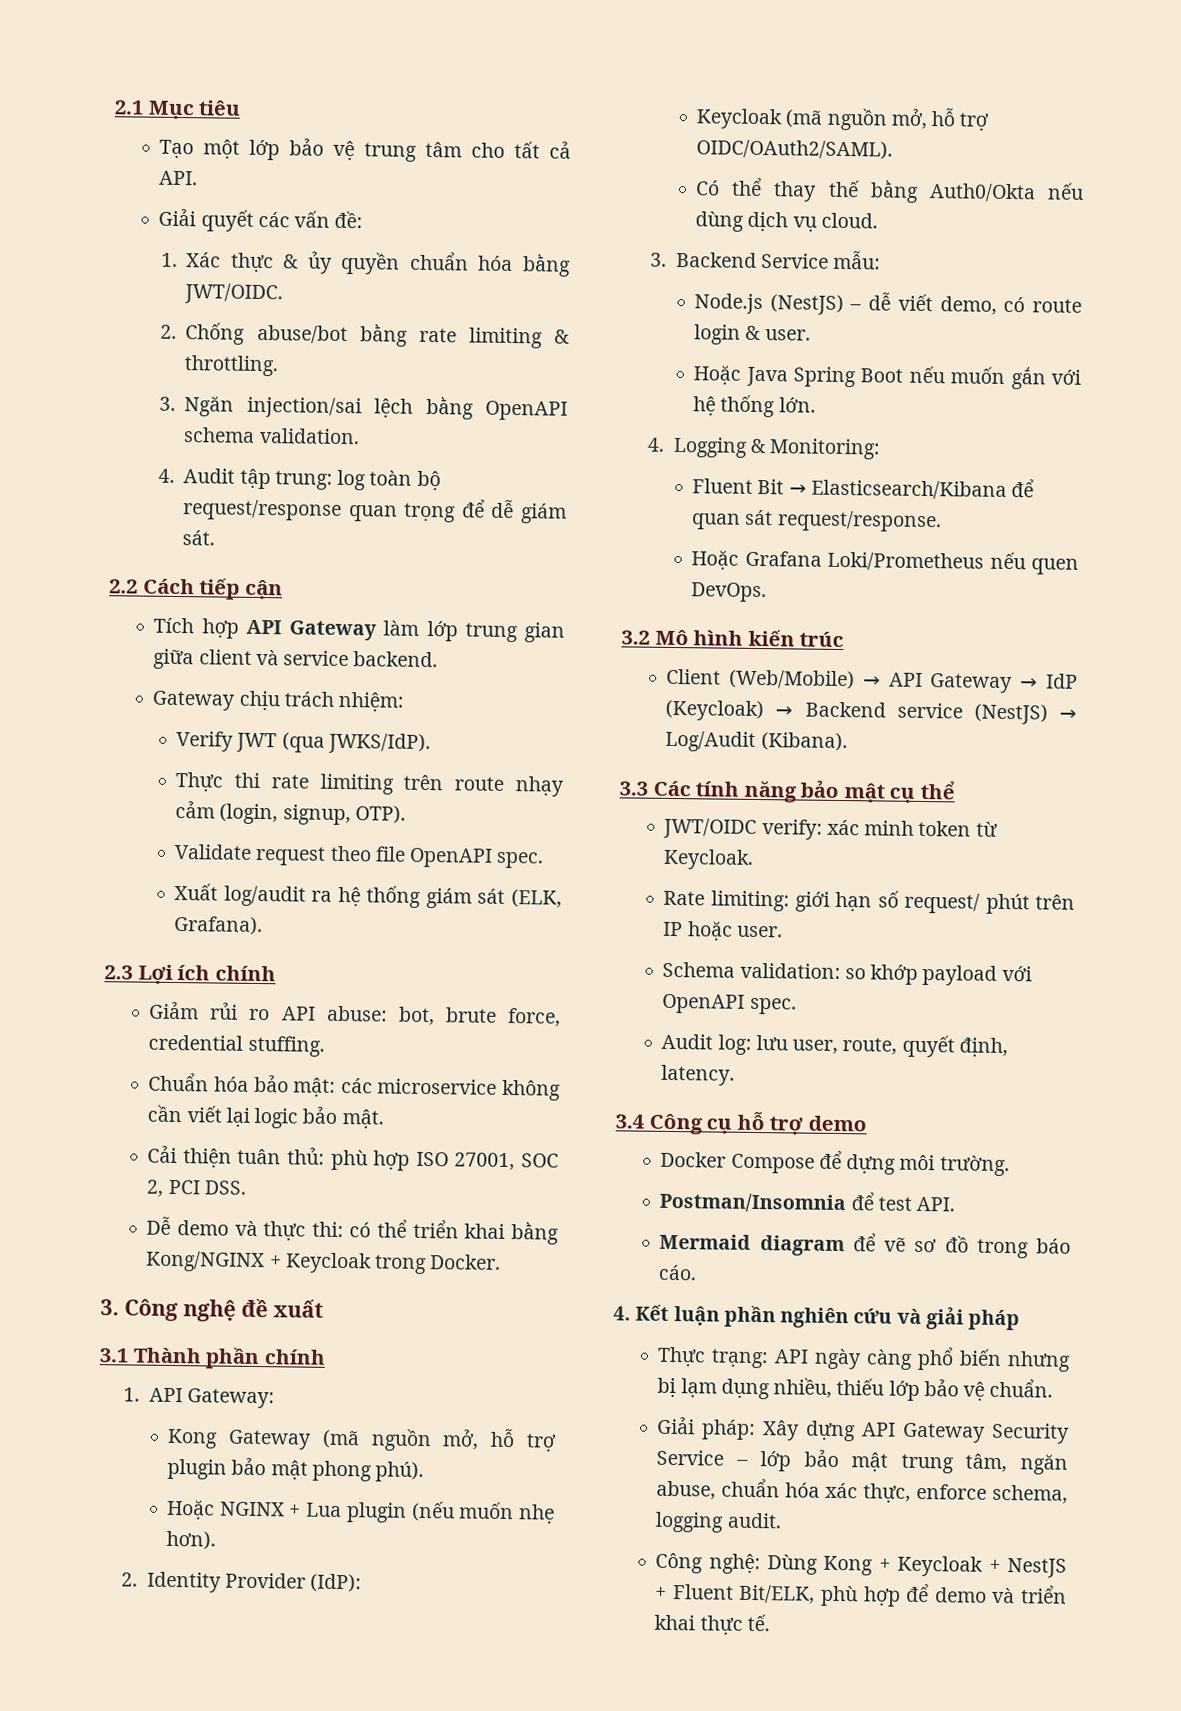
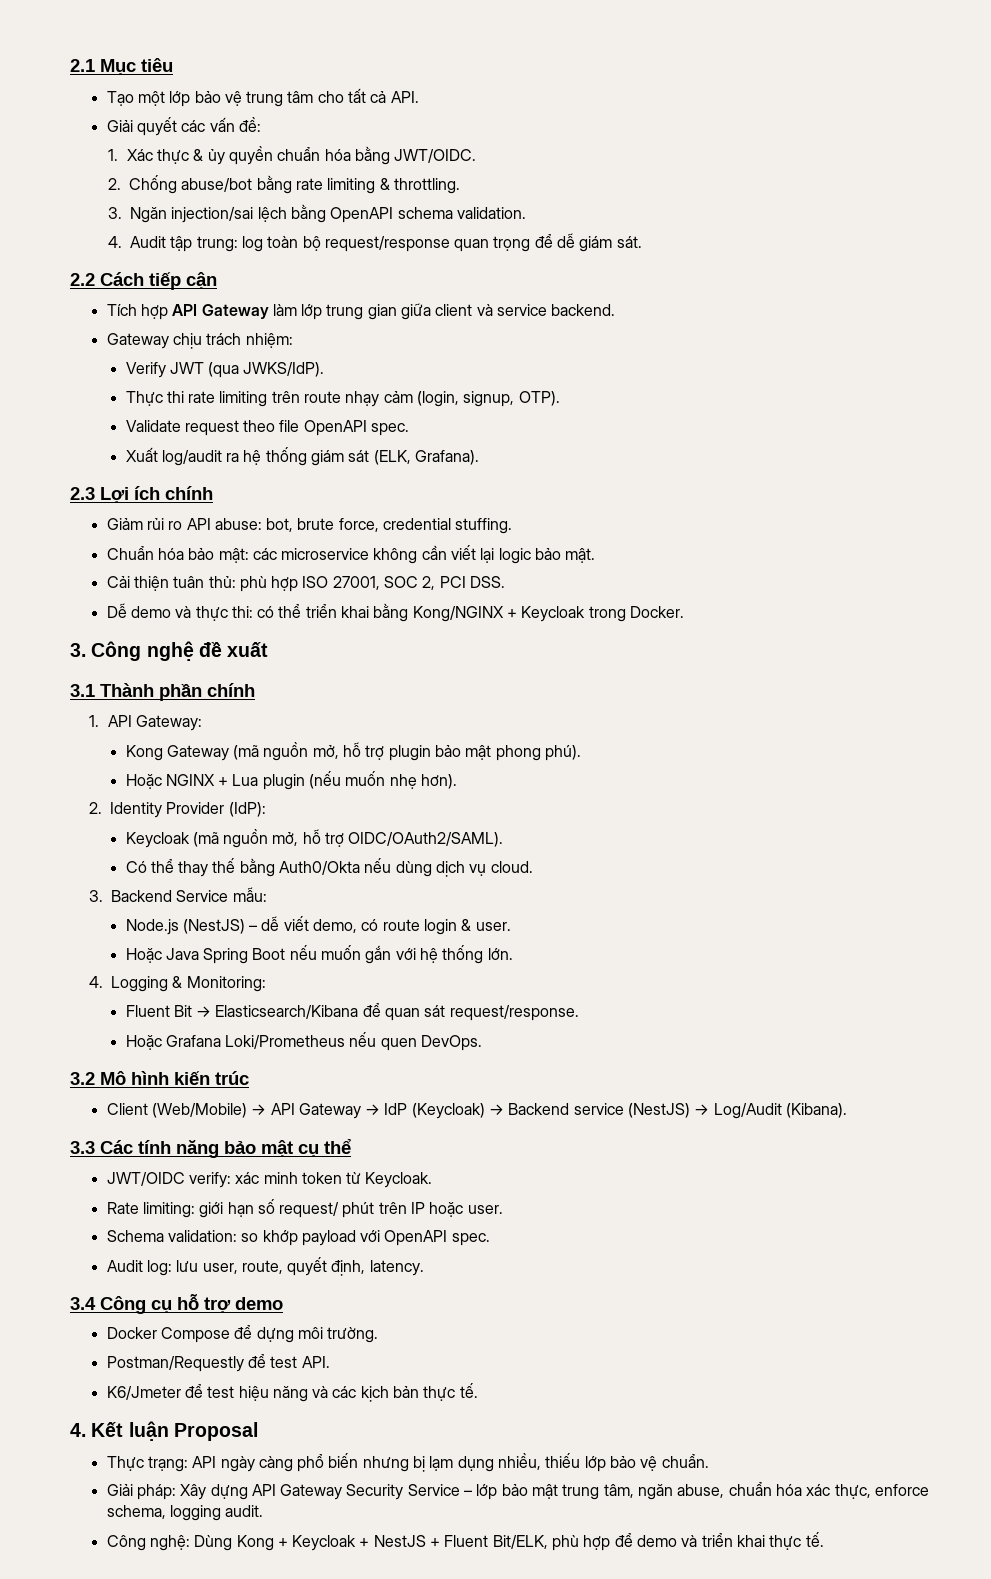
[659,1192,847,1214] Postman/Insomnia -> [106,1356,244,1372] Postman/Requestly
[659,1233,1071,1259] [658,1264,698,1281] [613,1304,1021,1331] Mermaid diagram để vẽ sơ đồ trong báo cáo. // 4. Kết luận phần nghiên cứu và giải pháp -> [106,1383,478,1402] [70,1421,258,1441] K6/Jmeter để test hiệu năng và các kịch bản thực tế. // 4. Kết luận Proposal

